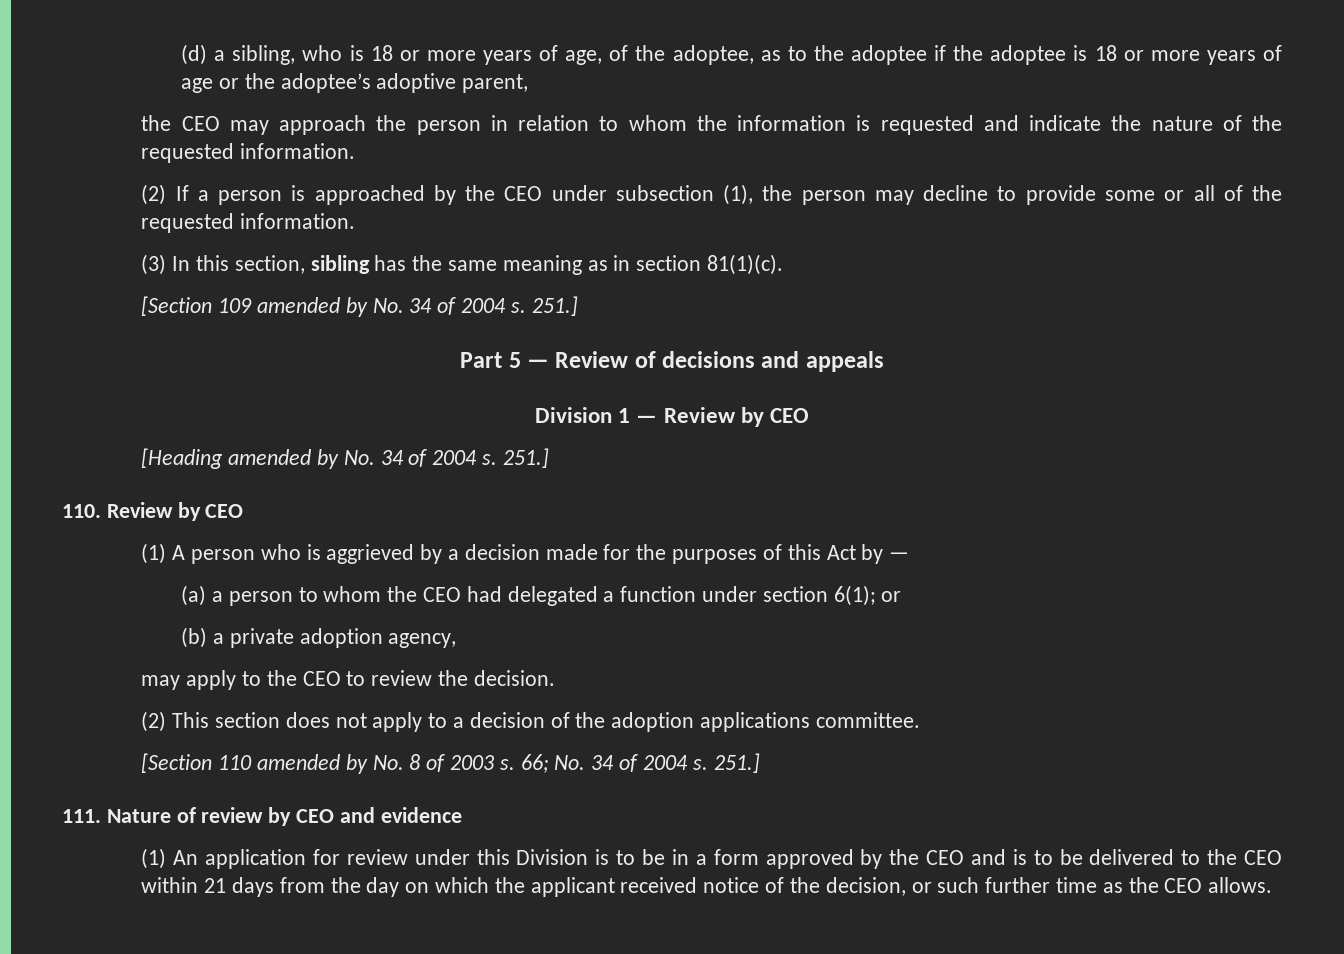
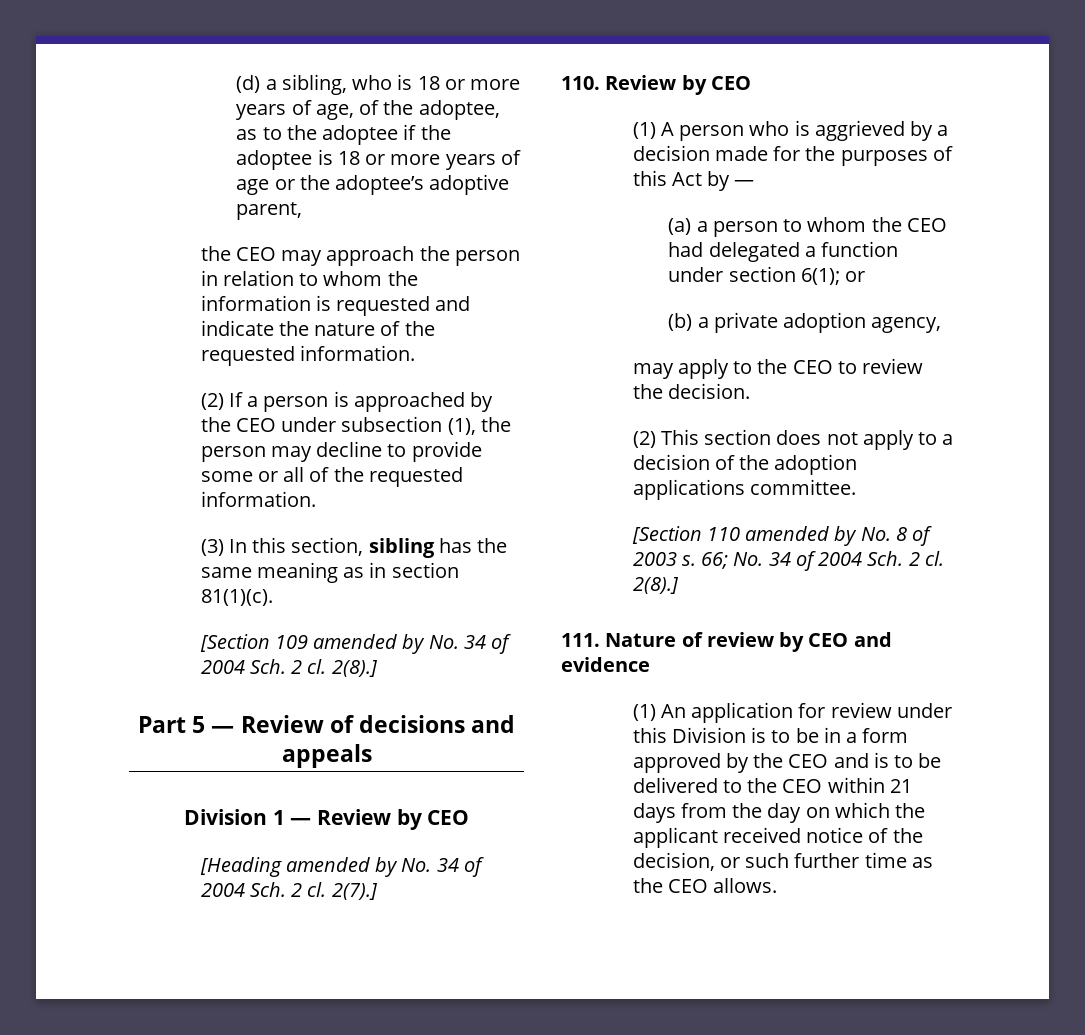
[510,296,578,316] s. 251.] -> [249,659,378,677] Sch. 2 cl. 2(8).]
[482,448,549,468] s. 251.] -> [249,882,378,900] Sch. 2 cl. 2(7).]
[692,753,760,773] s. 251.] -> [867,551,944,566] [632,577,679,594] Sch. 2 cl. 2(8).]

